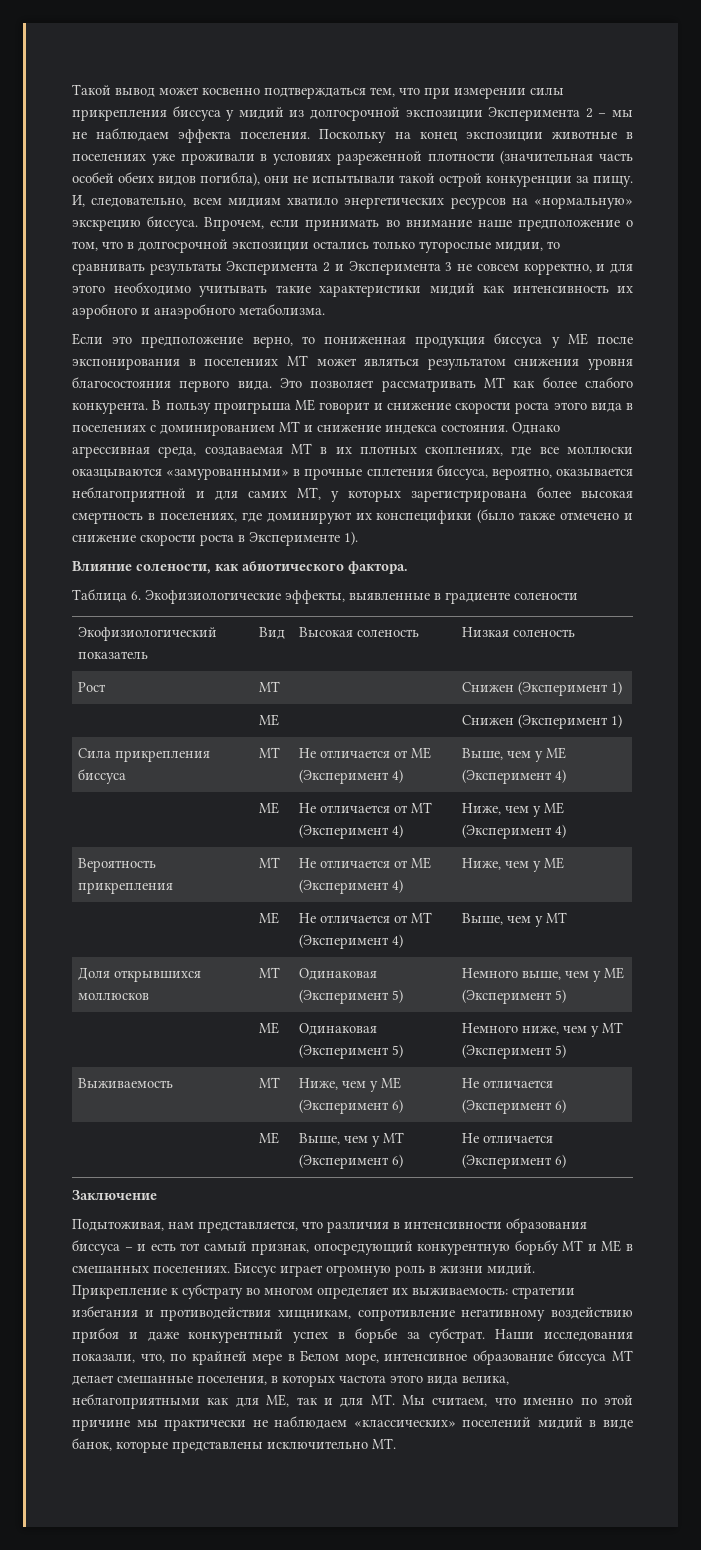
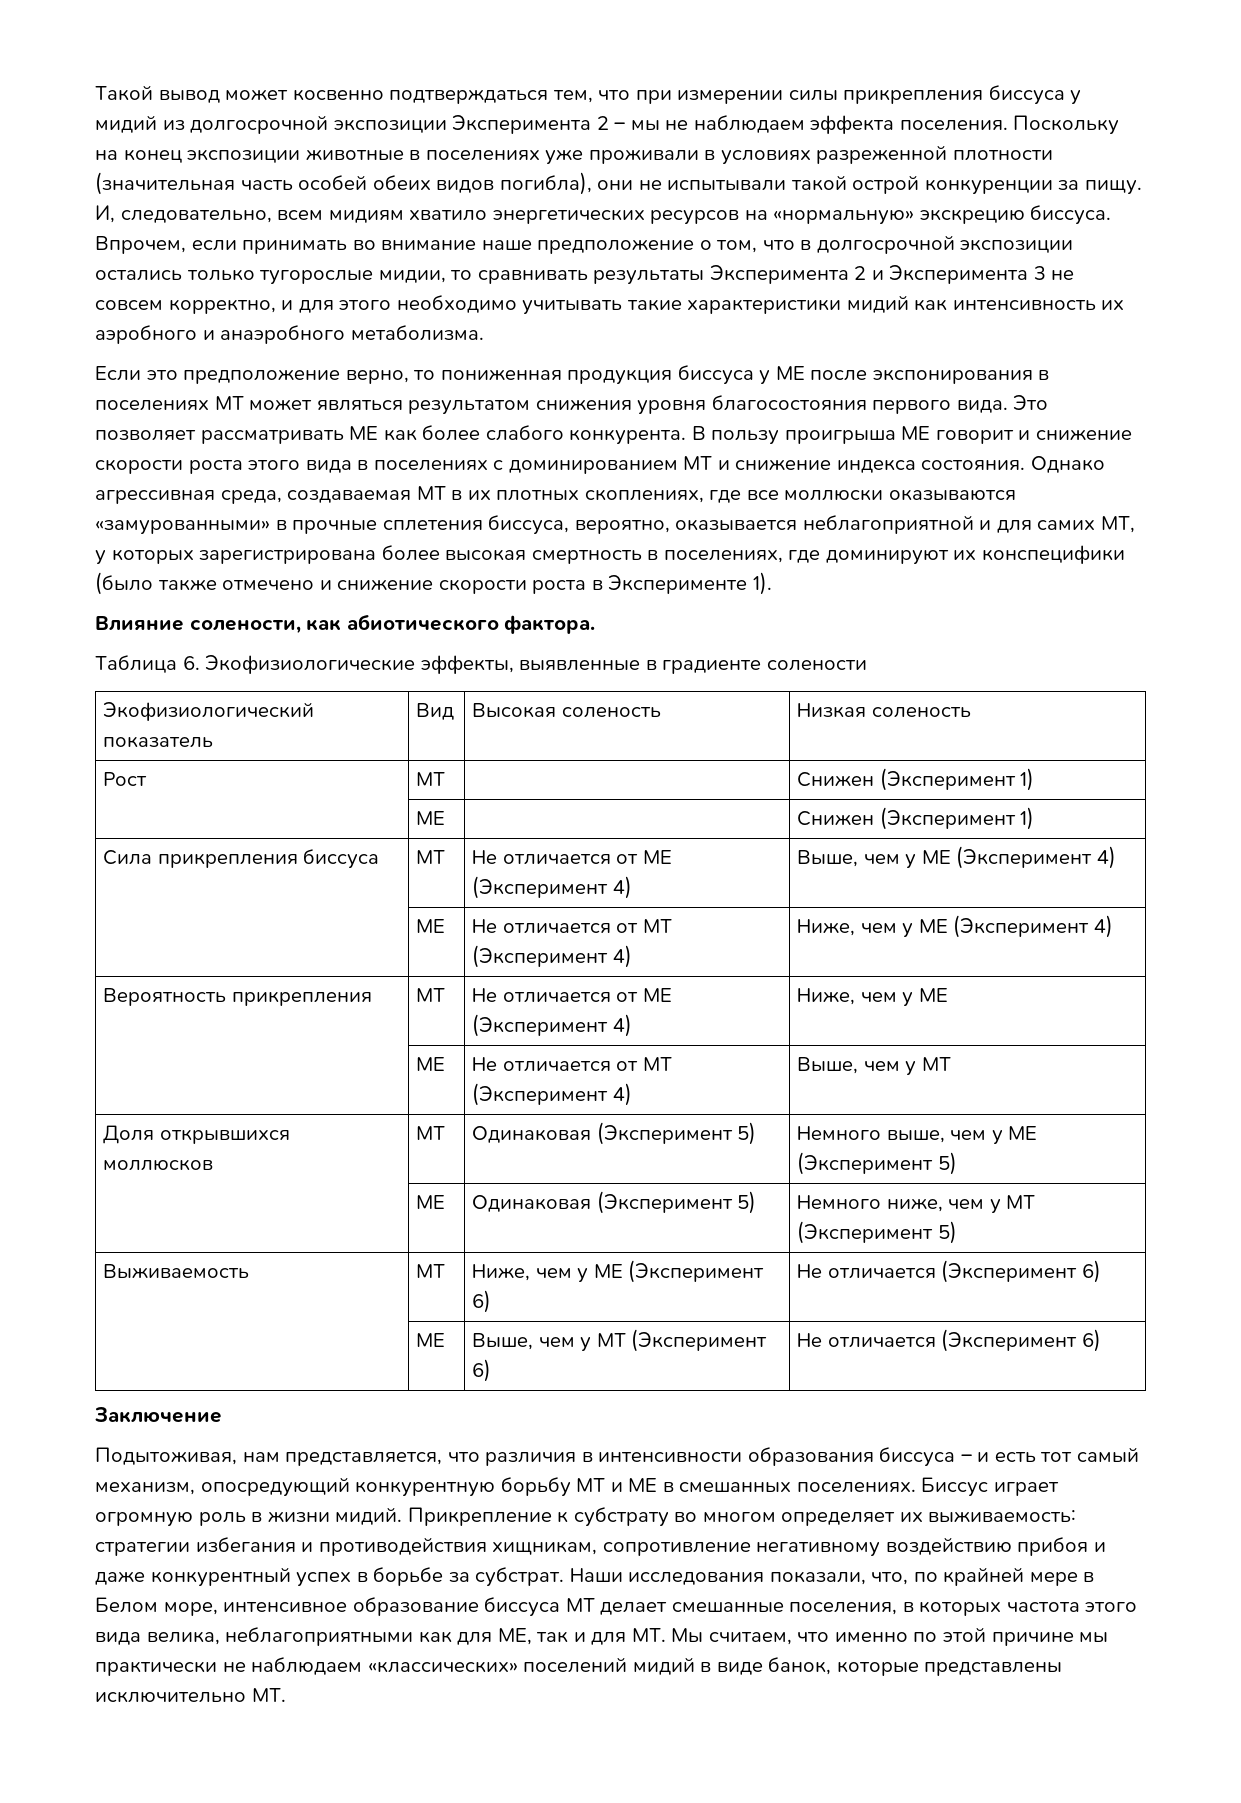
[484,377,505,388] MT -> [349,426,379,440] ME
[72,468,162,478] оказцываются -> [888,489,1016,501] оказываются
[251,1243,310,1255] признак, -> [95,1482,195,1495] механизм,

